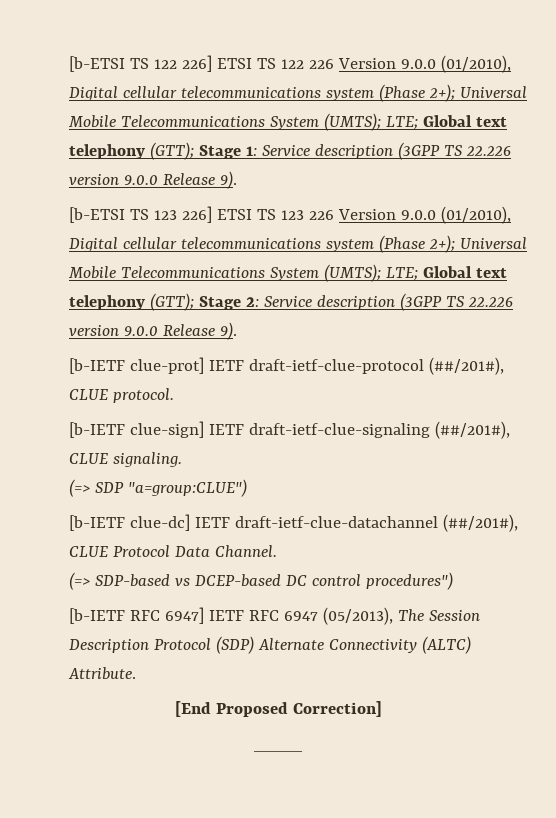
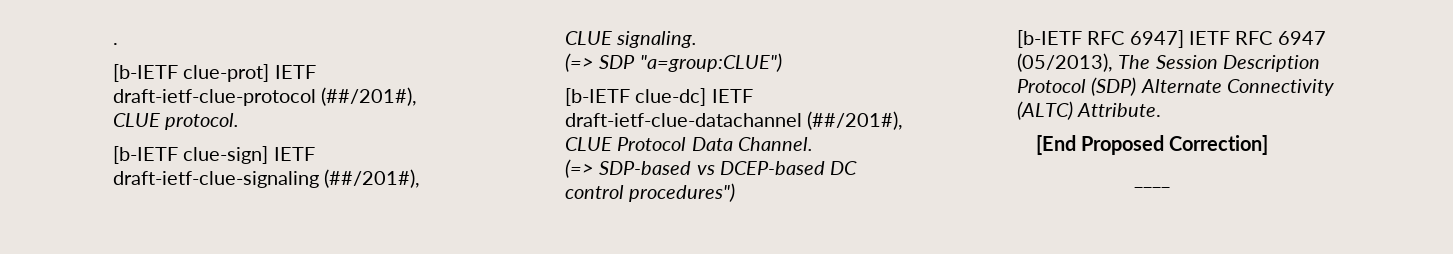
[69,55,512,73] [69,84,528,102] [68,113,508,131] [69,142,512,160] [69,171,238,189] [69,206,512,224] [69,235,528,253] [68,264,508,282] [69,293,514,311] [69,322,238,340] [b-ETSI TS 122 226] ETSI TS 122 226 Version 9.0.0 (01/2010), Digital cellular telecommunications system (Phase 2+); Universal Mobile Telecommunications System (UMTS); LTE; Global text telephony (GTT); Stage 1: Service description (3GPP TS 22.226 version 9.0.0 Release 9). // [b-ETSI TS 123 226] ETSI TS 123 226 Version 9.0.0 (01/2010), Digital cellular telecommunications system (Phase 2+); Universal Mobile Telecommunications System (UMTS); LTE; Global text telephony (GTT); Stage 2: Service description (3GPP TS 22.226 version 9.0.0 Release 9). -> [113,43,119,45] .

